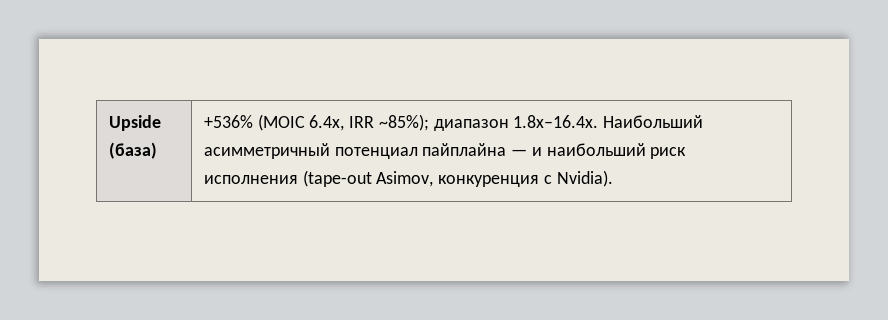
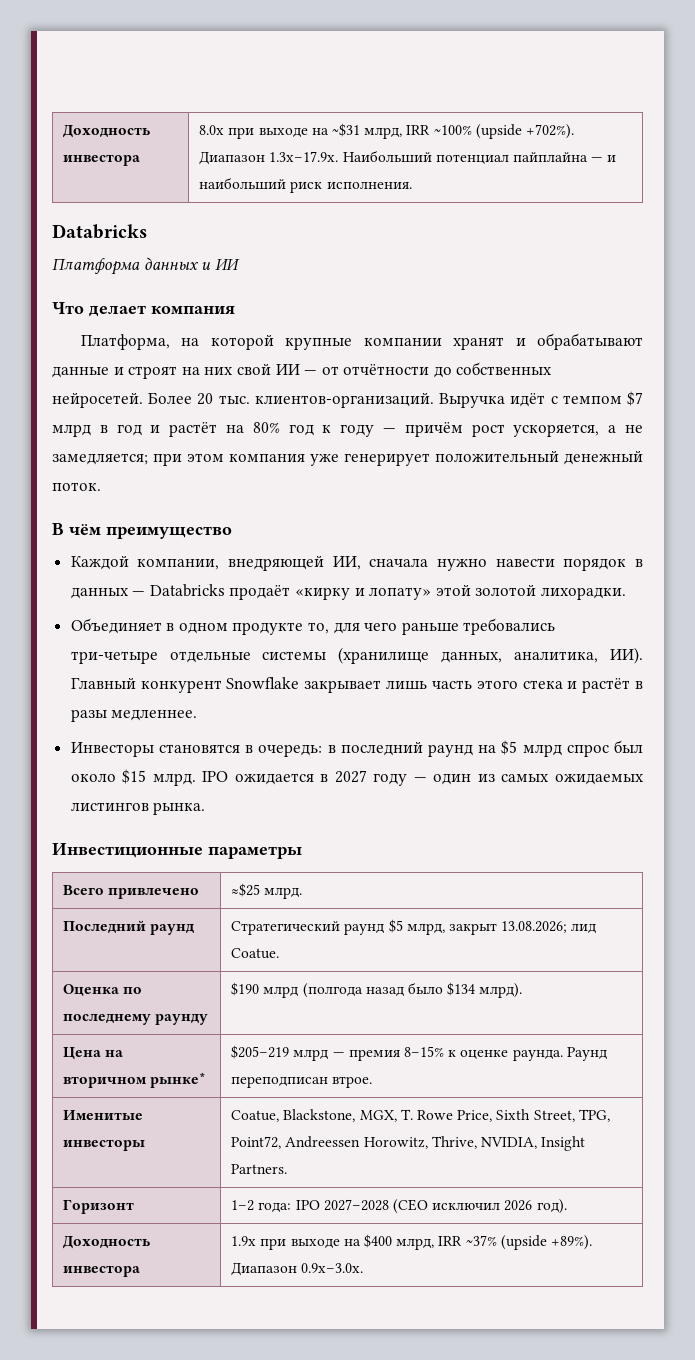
[108,115,161,131] [108,142,157,159] [203,114,703,131] [203,143,330,159] Upside (база) | +536% (MOIC 6.4x, IRR ~85%); диапазон 1.8x–16.4x. Наибольший асимметричный -> [63,125,151,138] [63,154,141,166] [199,123,574,139] [199,150,432,165] Доходность инвестора | 8.0x при выходе на ~$31 млрд, IRR ~100% (upside +702%). Диапазон 1.3x–17.9x. Наибольший
[203,170,613,187] исполнения (tape-out Asimov, конкуренция с Nvidia). -> [326,182,412,189] [52,224,147,239] [52,257,240,275] [52,302,235,317] [80,333,643,350] [52,362,553,379] [52,391,643,408] [52,422,643,437] [52,450,643,466] [52,482,101,491] [52,523,232,539] [70,555,643,571] [70,584,627,600] [70,618,556,635] [70,647,643,664] [70,677,643,693] [70,709,198,722] [70,740,643,757] [70,769,644,786] [70,802,206,815] [52,843,302,859] [63,885,200,899] [231,883,303,899] [63,920,195,935] [231,919,597,935] [231,948,280,959] [63,984,143,997] [63,1014,209,1025] [231,982,523,998] [63,1047,124,1060] [63,1072,207,1088] [231,1045,607,1061] [231,1076,373,1088] [63,1110,144,1120] [63,1139,146,1151] [231,1109,610,1122] [231,1136,586,1151] [231,1164,288,1174] [63,1199,135,1214] [231,1199,567,1214] [63,1236,151,1249] [63,1265,141,1277] [231,1234,592,1250] [231,1262,364,1276] исполнения. // Databricks // Платформа данных и ИИ // Что делает компания // Платформа, на которой крупные компании хранят и обрабатывают данные и строят на них свой ИИ — от отчётности до собственных нейросетей. Более 20 тыс. клиентов-организаций. Выручка идёт с темпом $7 млрд в год и растёт на 80% год к году — причём рост ускоряется, а не замедляется; при этом компания уже генерирует положительный денежный поток. // В чём преимущество // Каждой компании, внедряющей ИИ, сначала нужно навести порядок в данных — Databricks продаёт «кирку и лопату» этой золотой лихорадки. // Объединяет в одном продукте то, для чего раньше требовались три-четыре отдельные системы (хранилище данных, аналитика, ИИ). Главный конкурент Snowflake закрывает лишь часть этого стека и растёт в разы медленнее. // Инвесторы становятся в очередь: в последний раунд на $5 млрд спрос был около $15 млрд. IPO ожидается в 2027 году — один из самых ожидаемых листингов рынка. // Инвестиционные параметры // Всего привлечено | ≈$25 млрд. // Последний раунд | Стратегический раунд $5 млрд, закрыт 13.08.2026; лид Coatue. // Оценка по последнему раунду | $190 млрд (полгода назад было $134 млрд). // Цена на вторичном рынке* | $205–219 млрд — премия 8–15% к оценке раунда. Раунд переподписан втрое. // Именитые инвесторы | Coatue, Blackstone, MGX, T. Rowe Price, Sixth Street, TPG, Point72, Andreessen Horowitz, Thrive, NVIDIA, Insight Partners. // Горизонт | 1–2 года: IPO 2027–2028 (CEO исключил 2026 год). // Доходность инвестора | 1.9x при выходе на $400 млрд, IRR ~37% (upside +89%). Диапазон 0.9x–3.0x.

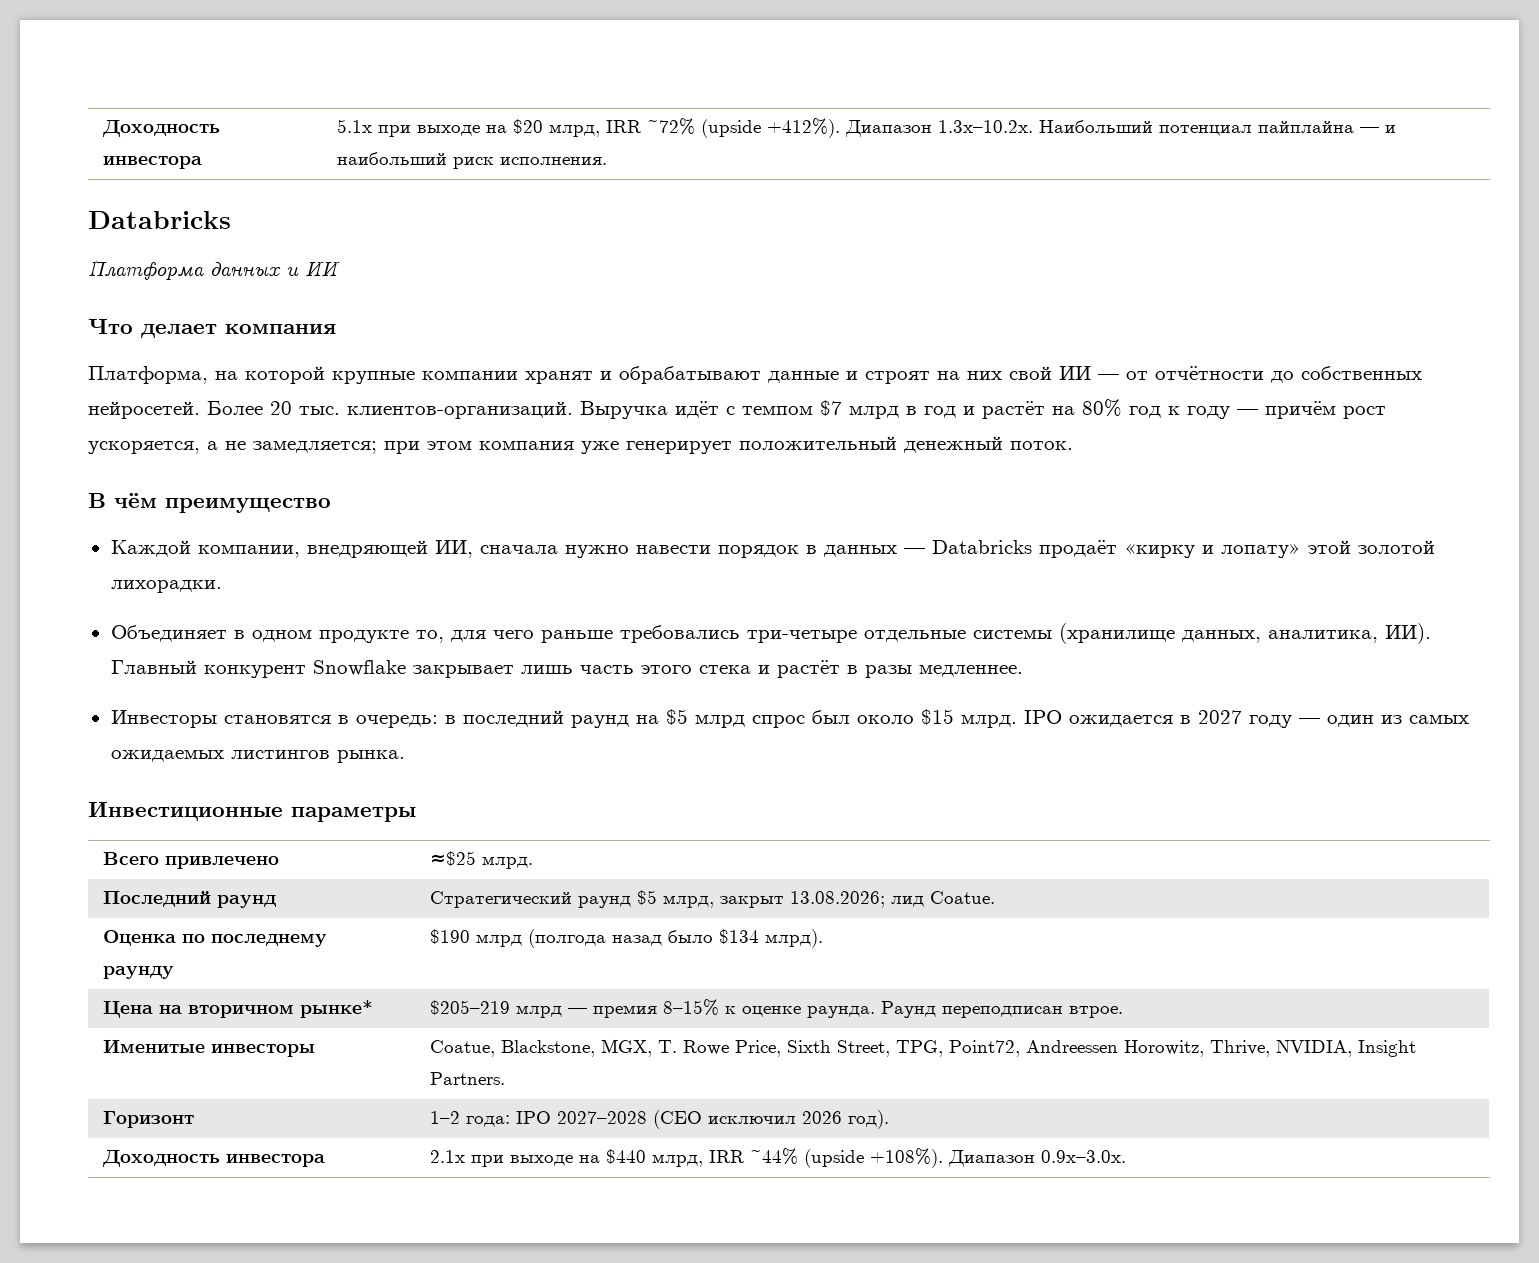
[63,125,151,138] [63,154,141,166] [199,123,574,139] [199,151,339,165] Доходность инвестора | 8.0x при выходе на ~$31 млрд, IRR ~100% (upside +702%). Диапазон 1.3x–17.9x. -> [102,120,221,137] [103,156,203,169] [337,118,1034,138] Доходность инвестора | 5.1x при выходе на $20 млрд, IRR ~72% (upside +412%). Диапазон 1.3x–10.2x.
[231,1234,592,1250] 1.9x при выходе на $400 млрд, IRR ~37% (upside +89%). -> [430,1148,944,1168] 2.1x при выходе на $440 млрд, IRR ~44% (upside +108%).

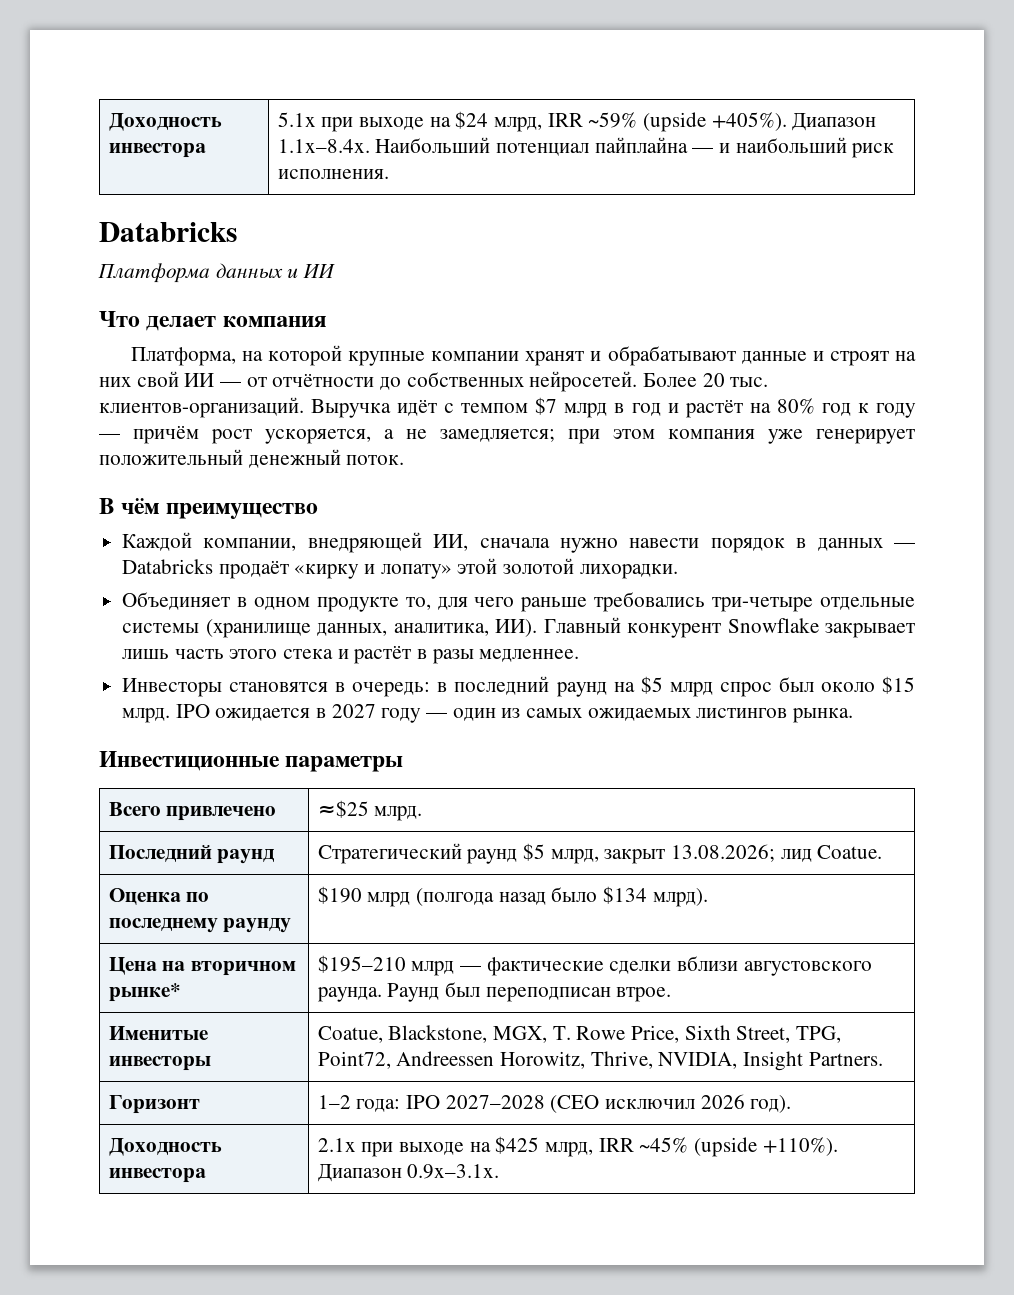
[513,118,1034,138] $20 млрд, IRR ~72% (upside +412%). Диапазон 1.3x–10.2x. -> [455,111,877,132] [277,139,370,153] $24 млрд, IRR ~59% (upside +405%). Диапазон 1.1x–8.4x.
[430,1000,511,1015] $205–219 -> [317,955,406,973] $195–210
[593,999,802,1018] премия 8–15% к оценке -> [486,956,872,976] фактические сделки вблизи августовского
(937, 1009) none -> [445,982,481,997] был
[606,1148,1127,1168] $440 млрд, IRR ~44% (upside +108%). Диапазон 0.9x–3.0x. -> [495,1136,838,1157] [317,1164,500,1182] $425 млрд, IRR ~45% (upside +110%). Диапазон 0.9x–3.1x.

